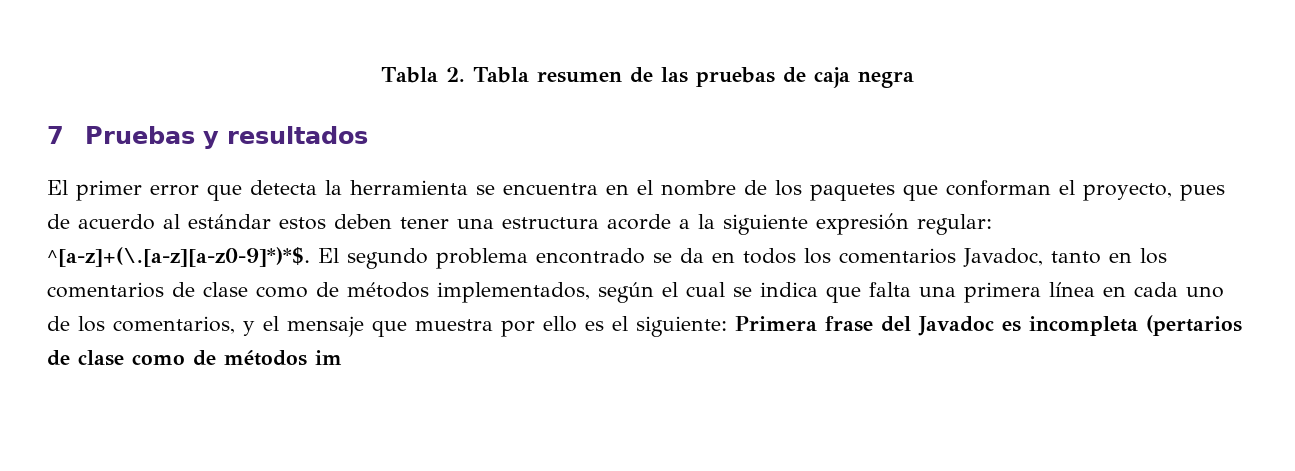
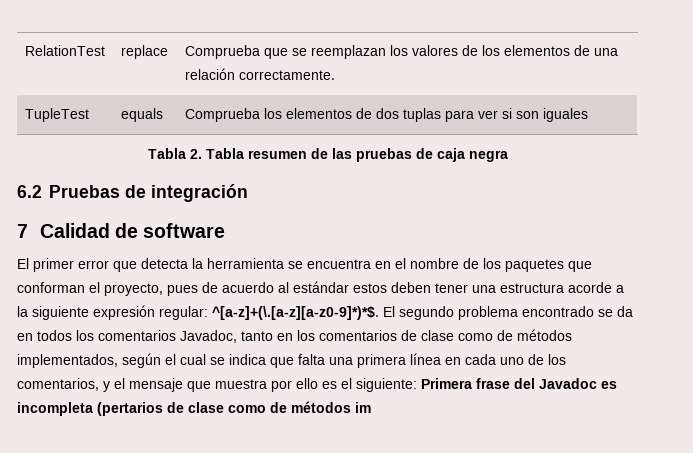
(380, 75) none -> [24,45,105,56] [120,45,168,59] [184,45,618,59] [184,68,335,80] [24,108,89,122] [120,108,163,122] [184,108,588,122] RelationTest | replace | Comprueba que se reemplazan los valores de los elementos de una relación correctamente. // TupleTest | equals | Comprueba los elementos de dos tuplas para ver si son iguales //
[47,126,369,149] 7 Pruebas y resultados -> [17,184,248,202] [17,223,226,238] 6.2 Pruebas de integración // 7 Calidad de software

